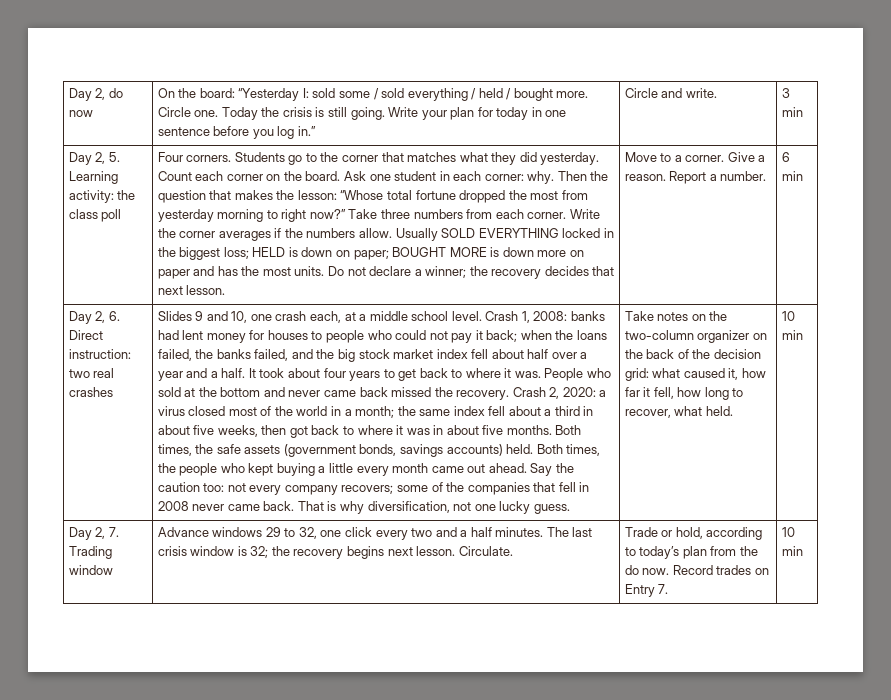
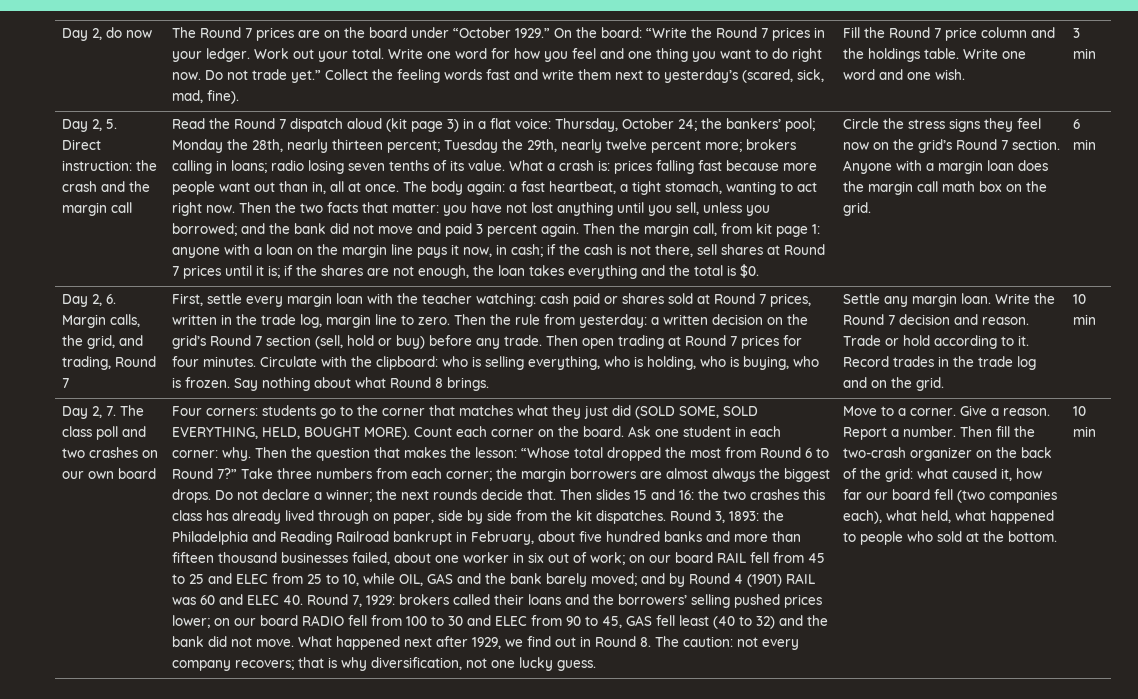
[157,88,589,101] [157,107,567,120] [157,126,316,139] [624,88,717,98] On the board: “Yesterday I: sold some / sold everything / held / bought more. Circle one. Today the crisis is still going. Write your plan for today in one sentence before you log in.” | Circle and write. -> [171,27,825,41] [171,48,822,62] [171,69,824,83] [171,90,239,104] [842,27,1055,41] [842,48,1026,62] [842,69,965,80] The Round 7 prices are on the board under “October 1929.” On the board: “Write the Round 7 prices in your ledger. Work out your total. Write one word for how you feel and one thing you want to do right now. Do not trade yet.” Collect the feeling words fast and write them next to yesterday’s (scared, sick, mad, fine). | Fill the Round 7 price column and the holdings table. Write one word and one wish.
[68,171,118,184] [68,190,136,203] [68,209,122,222] Learning activity: the class poll -> [61,139,101,150] [61,160,157,171] [61,181,150,192] [61,202,132,216] [171,118,815,132] [171,139,796,153] [171,160,817,174] [171,181,817,195] [171,202,770,216] [171,223,820,237] [171,244,825,258] [171,264,759,279] [842,118,1041,132] [842,139,1060,153] [842,160,1048,174] [842,181,1047,195] [842,202,871,216] [1072,119,1080,129] [1072,139,1096,150] [61,294,116,307] [61,314,140,328] [61,335,143,349] [61,356,156,370] [61,378,69,388] [171,293,811,307] [171,314,808,328] [171,335,802,349] [171,356,819,370] [171,377,489,391] [842,293,1055,307] [842,314,1029,325] [842,335,1029,349] [842,356,1036,370] [842,377,944,391] [1072,294,1086,304] [1072,314,1096,325] [61,405,144,419] [61,426,146,440] [61,447,158,458] [61,468,156,479] Direct instruction: the crash and the margin call | Read the Round 7 dispatch aloud (kit page 3) in a flat voice: Thursday, October 24; the bankers’ pool; Monday the 28th, nearly thirteen percent; Tuesday the 29th, nearly twelve percent more; brokers calling in loans; radio losing seven tenths of its value. What a crash is: prices falling fast because more people want out than in, all at once. The body again: a fast heartbeat, a tight stomach, wanting to act right now. Then the two facts that matter: you have not lost anything until you sell, unless you borrowed; and the bank did not move and paid 3 percent again. Then the margin call, from kit page 1: anyone with a loan on the margin line pays it now, in cash; if the cash is not there, sell shares at Round 7 prices until it is; if the shares are not enough, the loan takes everything and the total is $0. | Circle the stress signs they feel now on the grid’s Round 7 section. Anyone with a margin loan does the margin call math box on the grid. | 6 min // Day 2, 6. Margin calls, the grid, and trading, Round 7 | First, settle every margin loan with the teacher watching: cash paid or shares sold at Round 7 prices, written in the trade log, margin line to zero. Then the rule from yesterday: a written decision on the grid’s Round 7 section (sell, hold or buy) before any trade. Then open trading at Round 7 prices for four minutes. Circulate with the clipboard: who is selling everything, who is holding, who is buying, who is frozen. Say nothing about what Round 8 brings. | Settle any margin loan. Write the Round 7 decision and reason. Trade or hold according to it. Record trades in the trade log and on the grid. | 10 min // Day 2, 7. The class poll and two crashes on our own board
[186,152,285,162] corners. Students -> [205,405,316,416] corners: students
[519,152,600,165] did yesterday. -> [583,405,758,419] [171,427,410,440] just did (SOLD SOME, SOLD EVERYTHING, HELD, BOUGHT MORE).
[415,190,456,200] fortune -> (603, 452) none
[157,209,346,222] yesterday morning to right now?” -> [759,447,829,458] [171,468,237,479] Round 6 to Round 7?”
[527,209,600,219] [157,228,614,241] [157,247,584,260] [157,266,325,279] corner. Write the corner averages if the numbers allow. Usually SOLD EVERYTHING locked in the biggest loss; HELD is down on paper; BOUGHT MORE is down more on paper and has the most units. -> [445,468,830,482] [171,489,211,503] corner; the margin borrowers are almost always the biggest drops.
[491,266,615,279] [157,285,226,295] recovery decides that next lesson. -> [400,489,825,500] [171,510,784,524] [171,531,801,545] [171,552,825,565] [171,573,815,587] [171,594,822,608] [171,615,828,629] [171,636,799,650] [171,657,596,671] next rounds decide that. Then slides 15 and 16: the two crashes this class has already lived through on paper, side by side from the kit dispatches. Round 3, 1893: the Philadelphia and Reading Railroad bankrupt in February, about five hundred banks and more than fifteen thousand businesses failed, about one worker in six out of work; on our board RAIL fell from 45 to 25 and ELEC from 25 to 10, while OIL, GAS and the bank barely moved; and by Round 4 (1901) RAIL was 60 and ELEC 40. Round 7, 1929: brokers called their loans and the borrowers’ selling pushed prices lower; on our board RADIO fell from 100 to 30 and ELEC from 90 to 45, GAS fell least (40 to 32) and the bank did not move. What happened next after 1929, we find out in Round 8. The caution: not every company recovers; that is why diversification, not one lucky guess.
[781,152,790,162] [781,171,803,181] [68,311,120,324] [68,330,103,340] [68,349,131,359] [68,368,115,378] [68,387,113,397] [157,311,605,323] [157,330,607,343] [157,349,588,362] [157,368,611,381] [157,387,607,400] [157,406,594,418] [157,425,582,438] [157,444,601,457] [157,463,574,476] [157,482,590,495] [157,501,570,514] [624,311,728,321] [624,330,694,340] | 6 min // Day 2, 6. Direct instruction: two real crashes | Slides 9 and 10, one crash each, at a middle school level. Crash 1, 2008: banks had lent money for houses to people who could not pay it back; when the loans failed, the banks failed, and the big stock market index fell about half over a year and a half. It took about four years to get back to where it was. People who sold at the bottom and never came back missed the recovery. Crash 2, 2020: a virus closed most of the world in a month; the same index fell about a third in about five weeks, then got back to where it was in about five months. Both times, the safe assets (government bonds, savings accounts) held. Both times, the people who kept buying a little every month came out ahead. Say the caution too: not every company recovers; some of the companies that fell in 2008 never came back. That is why diversification, not one lucky guess. | Take notes on the two-column -> [959,426,1035,437] [842,447,906,458] Then fill the two-crash
[713,349,761,359] decision -> (881, 473) none
[643,387,744,400] [624,406,733,418] [781,311,795,321] [781,330,803,340] [68,527,119,540] [68,546,112,559] [68,565,113,575] [157,527,593,540] [157,546,513,559] [624,527,763,540] [624,546,758,559] [624,565,769,575] [624,584,669,597] it fell, how long to recover, what held. | 10 min // Day 2, 7. Trading window | Advance windows 29 to 32, one click every two and a half minutes. The last crisis window is 32; the recovery begins next lesson. Circulate. | Trade or hold, according to today’s plan from the do now. Record trades on Entry 7. -> [865,489,1057,503] [842,510,1054,524] [842,531,1057,545] our board fell (two companies each), what held, what happened to people who sold at the bottom.

